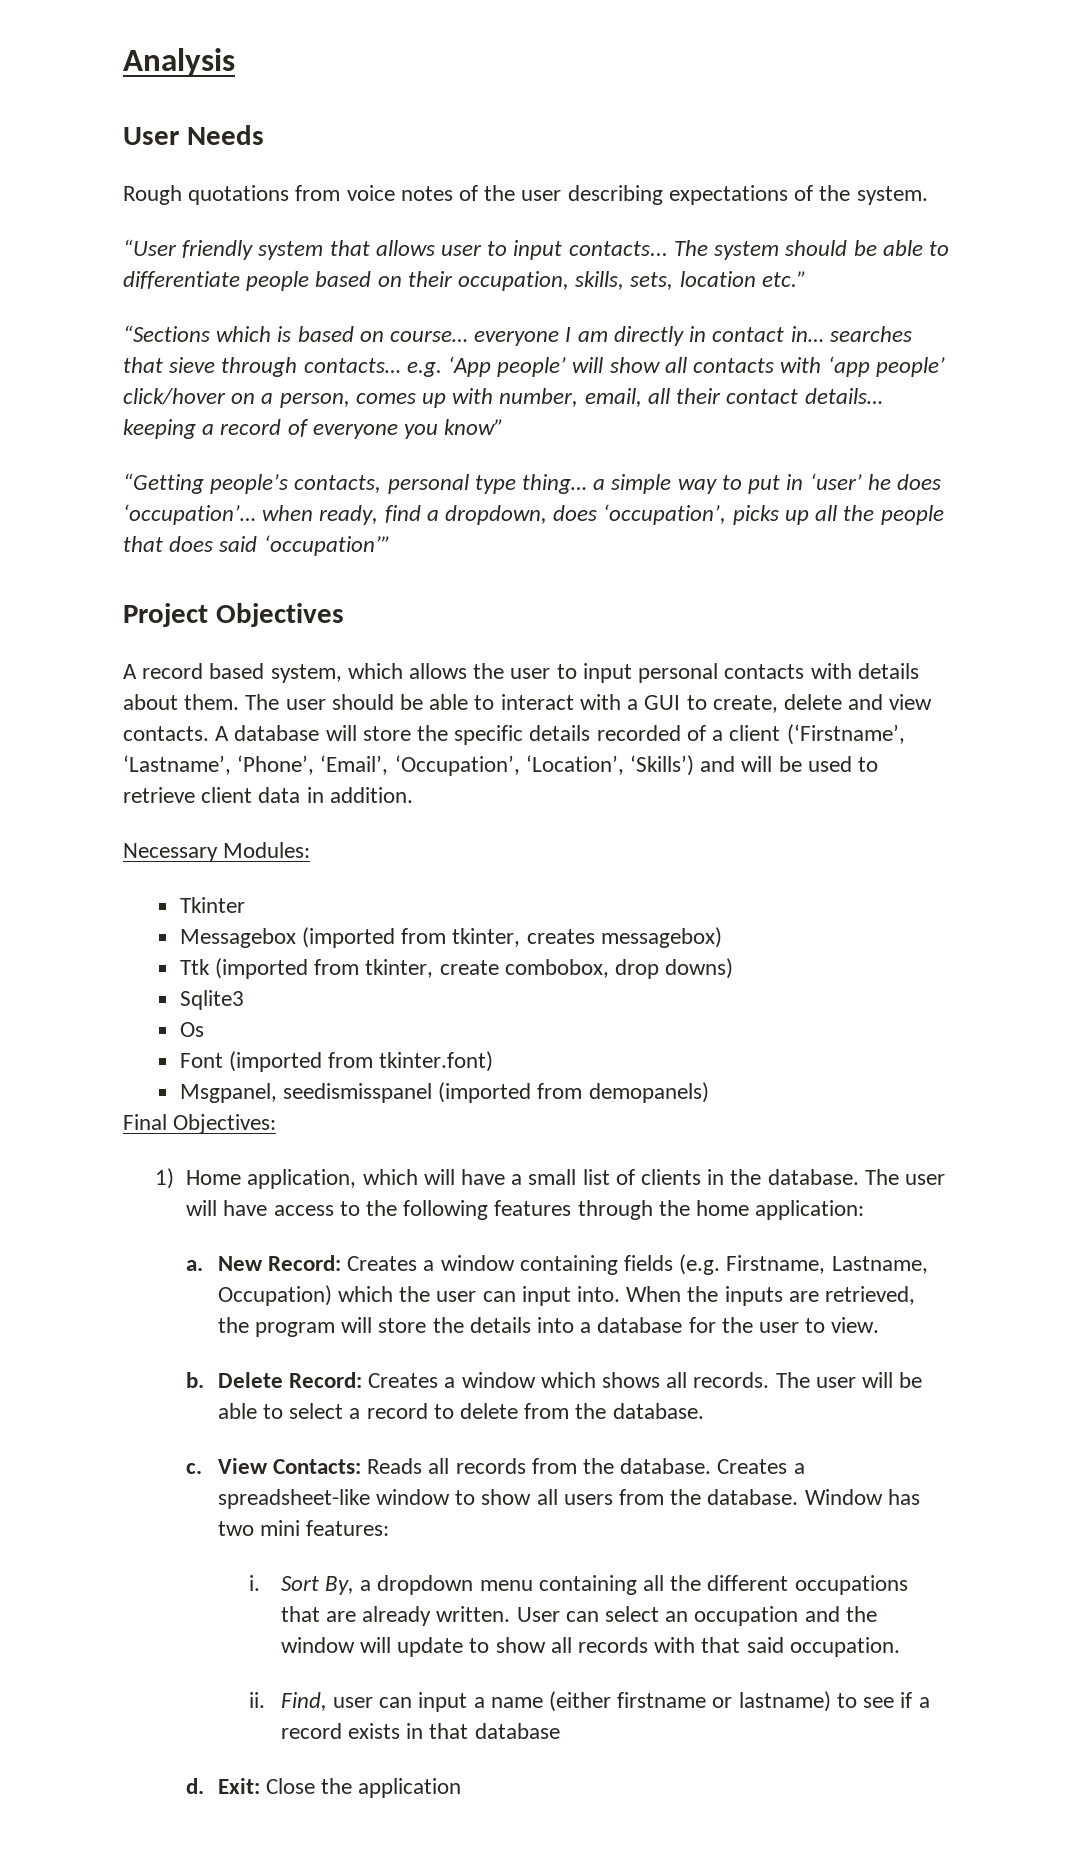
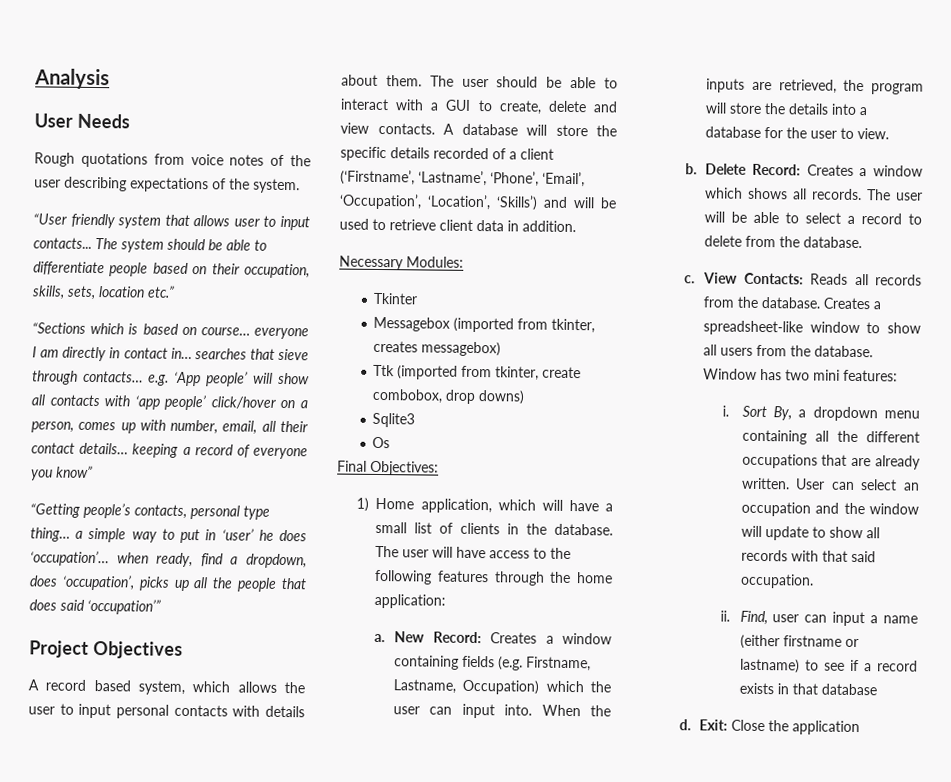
[179,1051,494,1072] [179,1082,709,1103] // Font (imported from tkinter.font) // Msgpanel, seedismisspanel (imported from demopanels) -> (391, 442) none

